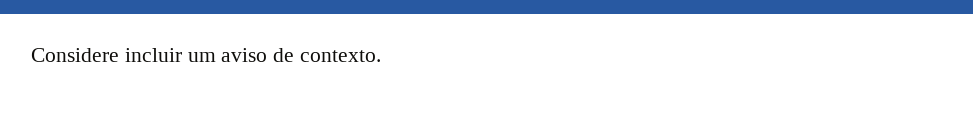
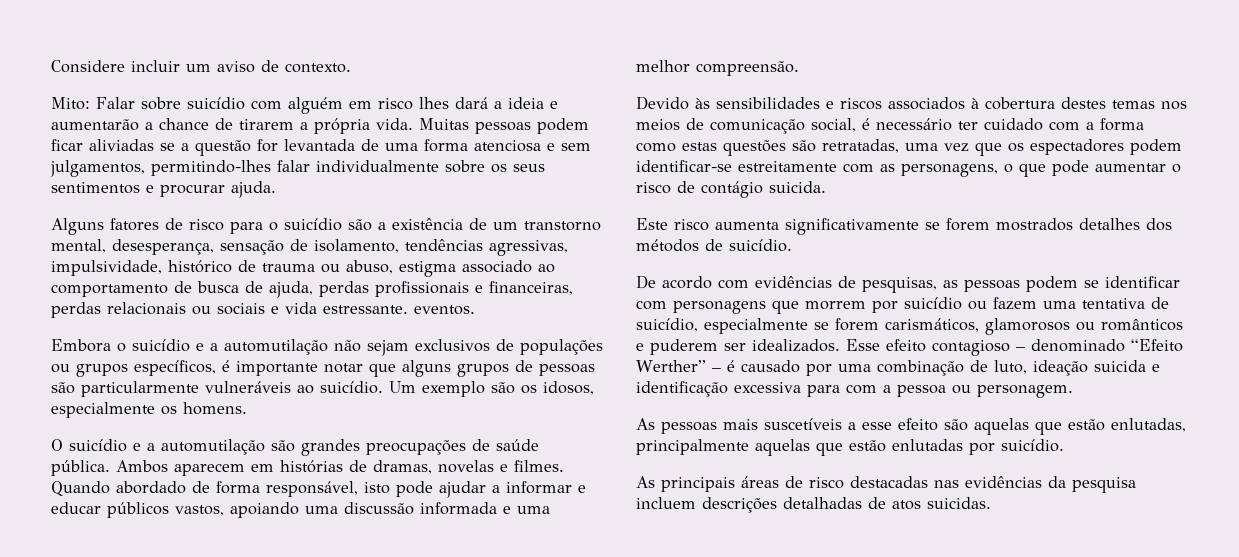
(382, 56) none -> [51,97,558,114] [51,118,589,134] [51,139,591,156] [50,160,545,177] [51,181,276,198] [51,218,601,235] [51,239,568,256] [51,260,555,277] [51,281,573,298] [51,302,475,318] [51,339,603,356] [51,360,595,377] [51,381,594,397] [51,402,247,418] [51,439,539,456] [51,460,564,476] [51,481,586,498] [51,502,550,518] [636,60,799,76] [636,96,1187,110] [636,118,1144,134] [636,139,1182,156] [636,160,1181,177] [636,181,826,198] [636,218,1172,235] [636,239,792,252] [636,275,1180,293] [636,297,1169,314] [636,318,1183,335] [636,339,1183,356] [636,360,1160,376] [636,381,1073,398] [636,418,1186,435] [636,439,1064,456] [636,476,1136,493] [636,497,991,513] // Mito: Falar sobre suicídio com alguém em risco lhes dará a ideia e aumentarão a chance de tirarem a própria vida. Muitas pessoas podem ficar aliviadas se a questão for levantada de uma forma atenciosa e sem julgamentos, permitindo-lhes falar individualmente sobre os seus sentimentos e procurar ajuda. // Alguns fatores de risco para o suicídio são a existência de um transtorno mental, desesperança, sensação de isolamento, tendências agressivas, impulsividade, histórico de trauma ou abuso, estigma associado ao comportamento de busca de ajuda, perdas profissionais e financeiras, perdas relacionais ou sociais e vida estressante. eventos. // Embora o suicídio e a automutilação não sejam exclusivos de populações ou grupos específicos, é importante notar que alguns grupos de pessoas são particularmente vulneráveis ao suicídio. Um exemplo são os idosos, especialmente os homens. // O suicídio e a automutilação são grandes preocupações de saúde pública. Ambos aparecem em histórias de dramas, novelas e filmes. Quando abordado de forma responsável, isto pode ajudar a informar e educar públicos vastos, apoiando uma discussão informada e uma melhor compreensão. // Devido às sensibilidades e riscos associados à cobertura destes temas nos meios de comunicação social, é necessário ter cuidado com a forma como estas questões são retratadas, uma vez que os espectadores podem identificar-se estreitamente com as personagens, o que pode aumentar o risco de contágio suicida. // Este risco aumenta significativamente se forem mostrados detalhes dos métodos de suicídio. // De acordo com evidências de pesquisas, as pessoas podem se identificar com personagens que morrem por suicídio ou fazem uma tentativa de suicídio, especialmente se forem carismáticos, glamorosos ou românticos e puderem ser idealizados. Esse efeito contagioso – denominado “Efeito Werther” – é causado por uma combinação de luto, ideação suicida e identificação excessiva para com a pessoa ou personagem. // As pessoas mais suscetíveis a esse efeito são aquelas que estão enlutadas, principalmente aquelas que estão enlutadas por suicídio. // As principais áreas de risco destacadas nas evidências da pesquisa incluem descrições detalhadas de atos suicidas.

